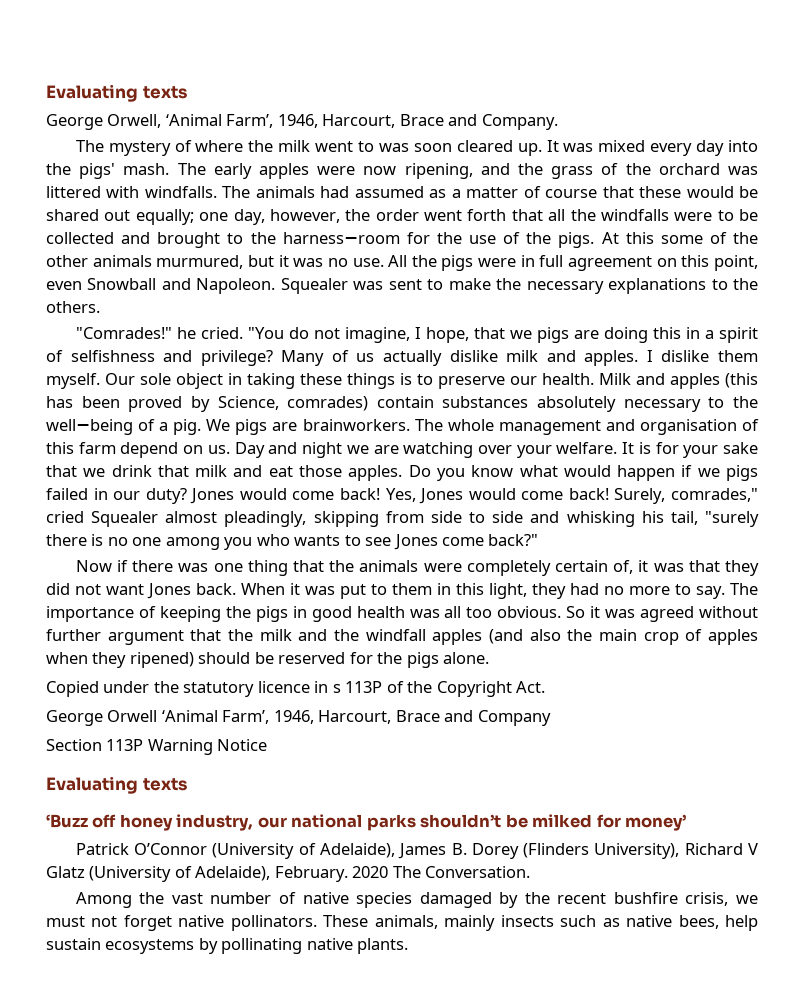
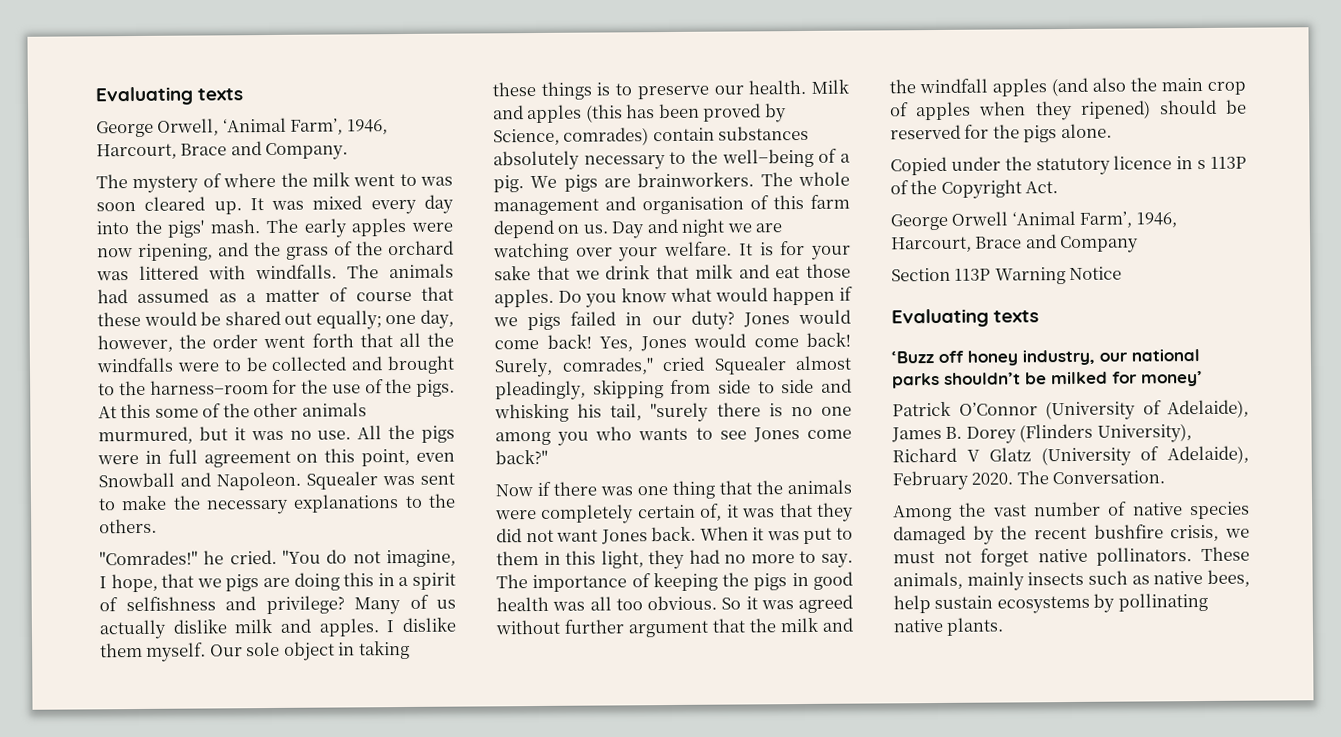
[274,866,389,882] February. 2020 -> [892,470,1014,491] February 2020.

